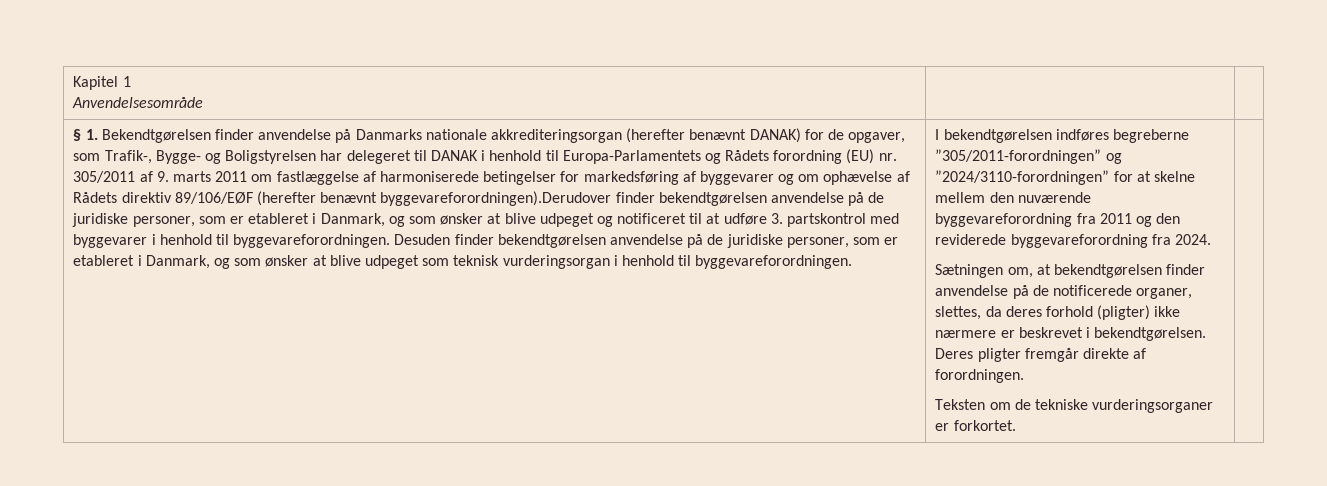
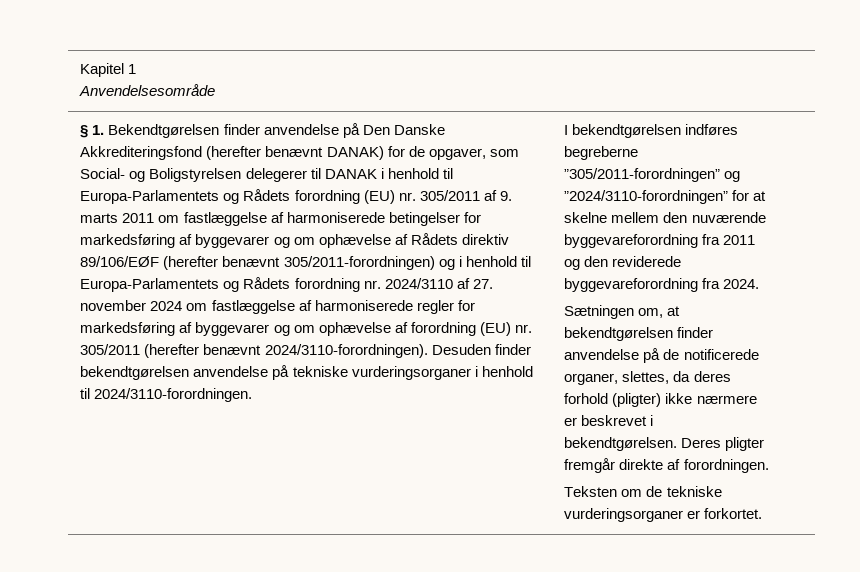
[355,129,622,143] Danmarks nationale akkrediteringsorgan -> [362,124,445,135] [80,146,203,160] Den Danske Akkrediteringsfond
[104,150,411,164] Trafik-, Bygge- og Boligstyrelsen har delegeret -> [80,168,307,182] Social- og Boligstyrelsen delegerer
[380,191,885,206] [72,213,900,227] [73,234,391,248] byggevareforordningen).Derudover finder bekendtgørelsen anvendelse på de juridiske personer, som er etableret i Danmark, og som ønsker at blive udpeget og notificeret til at udføre 3. partskontrol med byggevarer i henhold til byggevareforordningen. -> [283,256,531,270] [80,277,493,292] [80,300,475,314] [80,322,532,336] [80,344,428,358] 305/2011-forordningen) og i henhold til Europa-Parlamentets og Rådets forordning nr. 2024/3110 af 27. november 2024 om fastlæggelse af harmoniserede regler for markedsføring af byggevarer og om ophævelse af forordning (EU) nr. 305/2011 (herefter benævnt 2024/3110-forordningen).
[707,234,899,248] [73,255,853,269] de juridiske personer, som er etableret i Danmark, og som ønsker at blive udpeget som teknisk vurderingsorgan i henhold til byggevareforordningen. -> [292,366,533,380] [80,388,253,402] tekniske vurderingsorganer i henhold til 2024/3110-forordningen.

